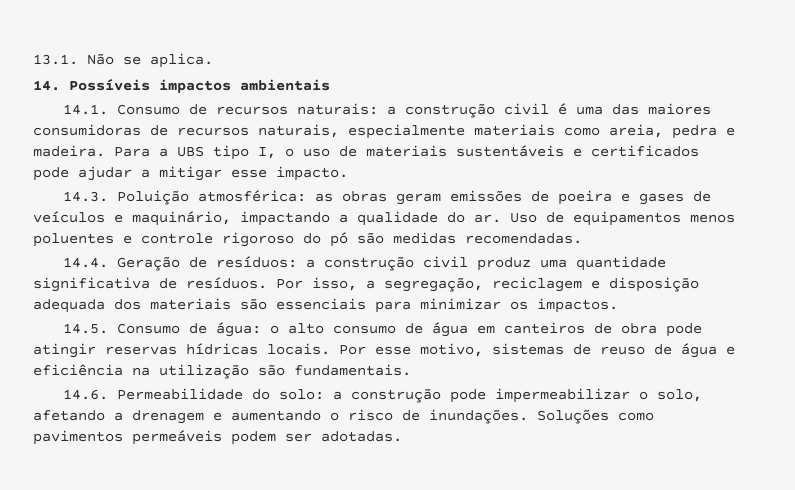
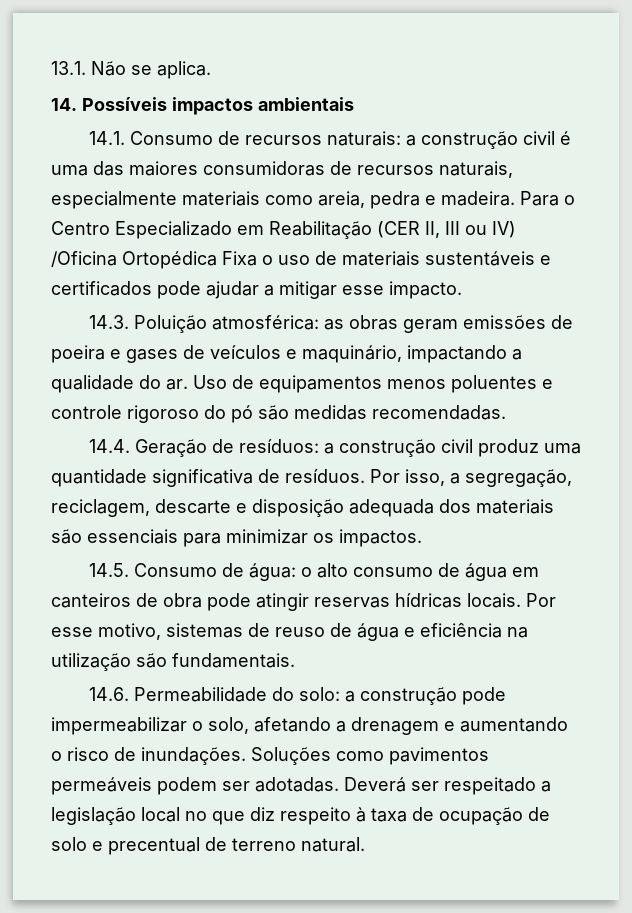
[159,145,276,160] a UBS tipo I, -> [564,195,575,205] [51,221,516,239] [51,251,257,269] o Centro Especializado em Reabilitação (CER II, III ou IV) /Oficina Ortopédica Fixa
[492,277,582,292] reciclagem -> [51,499,231,517] reciclagem, descarte
(402, 436) none -> [344,777,551,795] [51,807,550,825] [51,837,365,855] Deverá ser respeitado a legislação local no que diz respeito à taxa de ocupação de solo e precentual de terreno natural.

